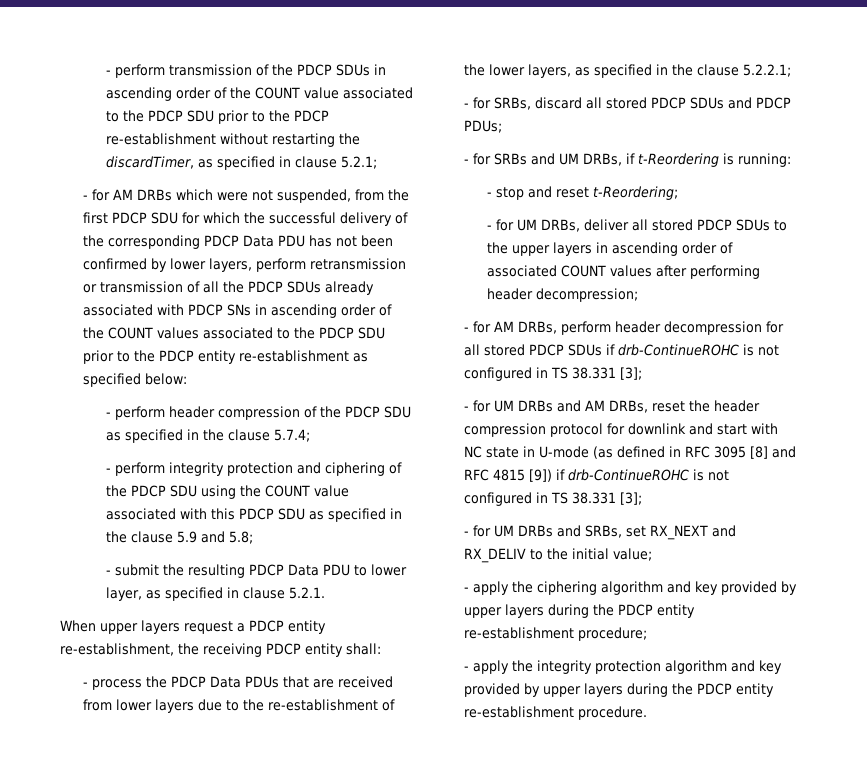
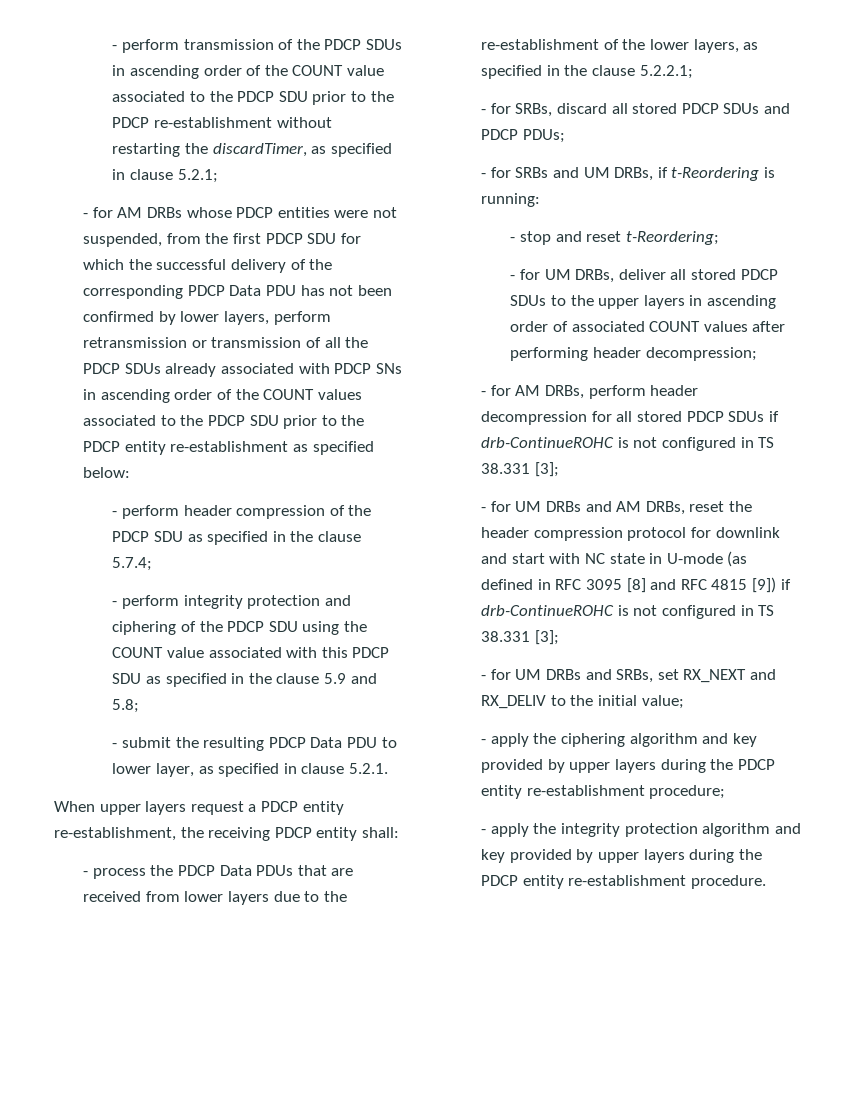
[175,189,213,201] which -> [186,207,330,218] whose PDCP entities

